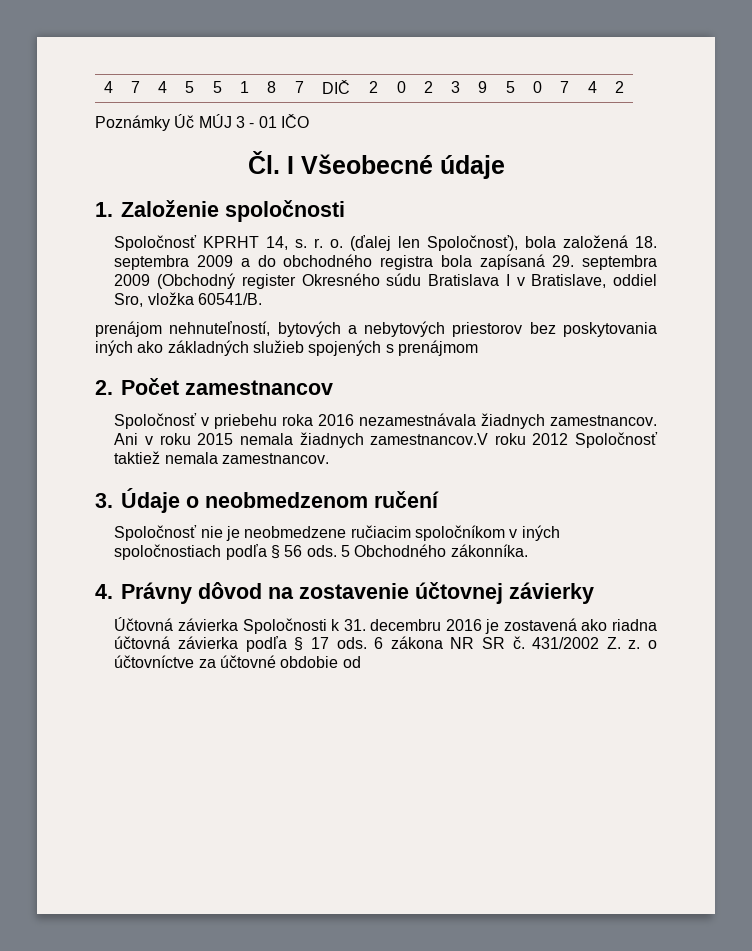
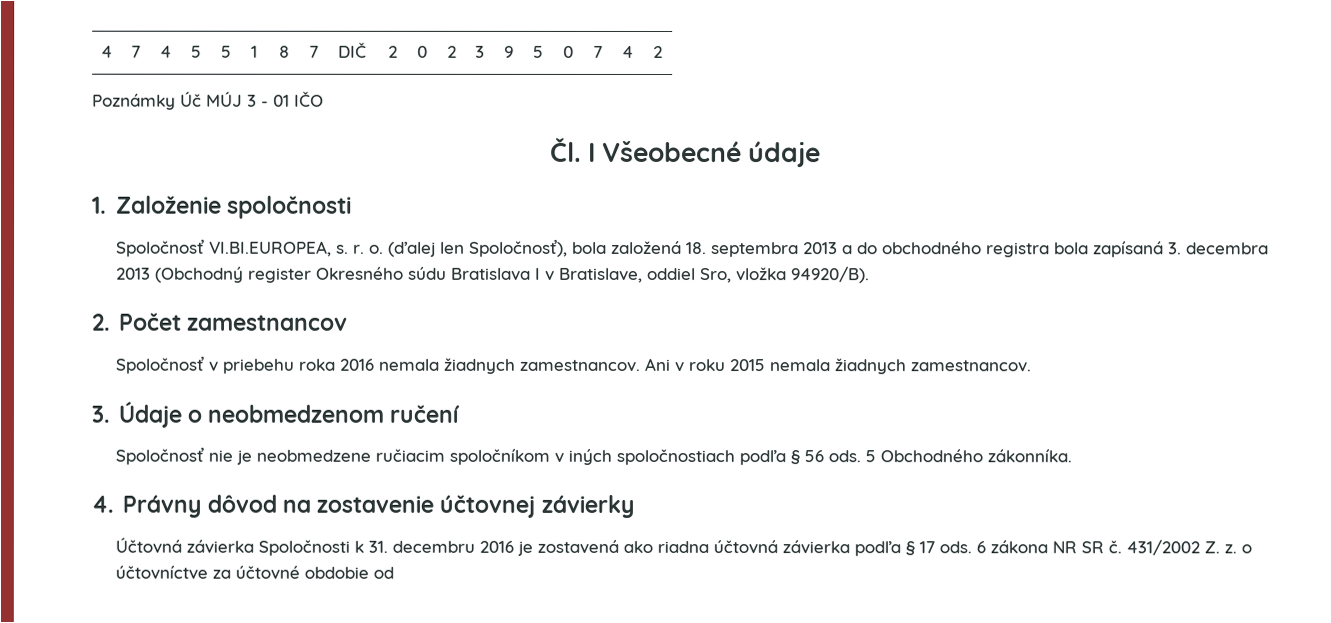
[203,236,289,250] KPRHT 14, -> [208,240,332,257] VI.BI.EUROPEA,
[197,255,234,267] 2009 -> [802,242,838,255] 2013
[552,255,657,270] [114,274,151,286] 29. septembra 2009 -> [1167,242,1269,255] [115,267,151,280] 3. decembra 2013
[198,293,263,305] [95,321,657,337] [95,340,478,356] 60541/B. // prenájom nehnuteľností, bytových a nebytových priestorov bez poskytovania iných ako základných služieb spojených s prenájmom -> [790,266,870,284] 94920/B).
[359,413,477,426] nezamestnávala -> [377,358,439,371] nemala
[370,432,658,448] [114,451,218,464] zamestnancov.V roku 2012 Spoločnosť taktiež nemala -> (906, 366) none

